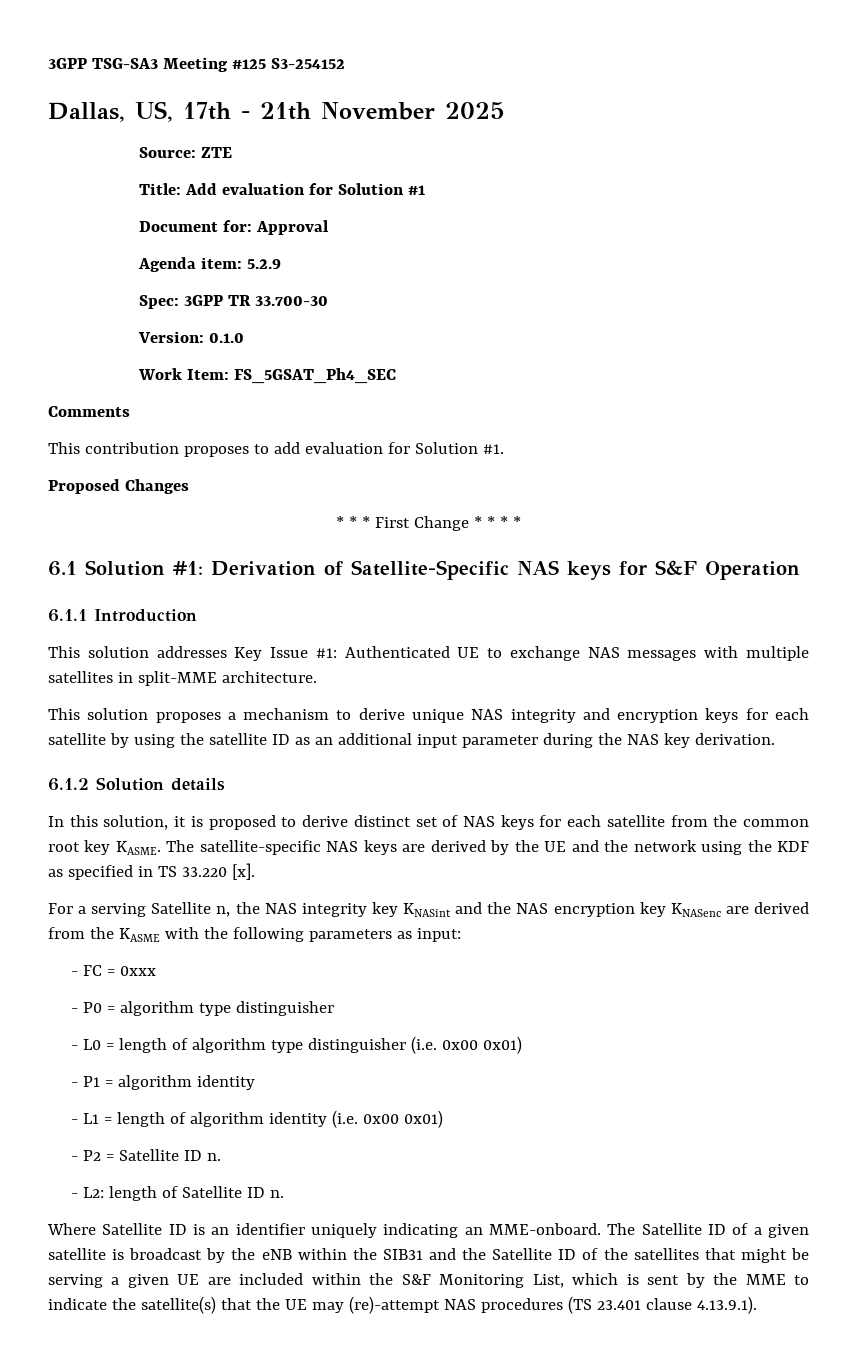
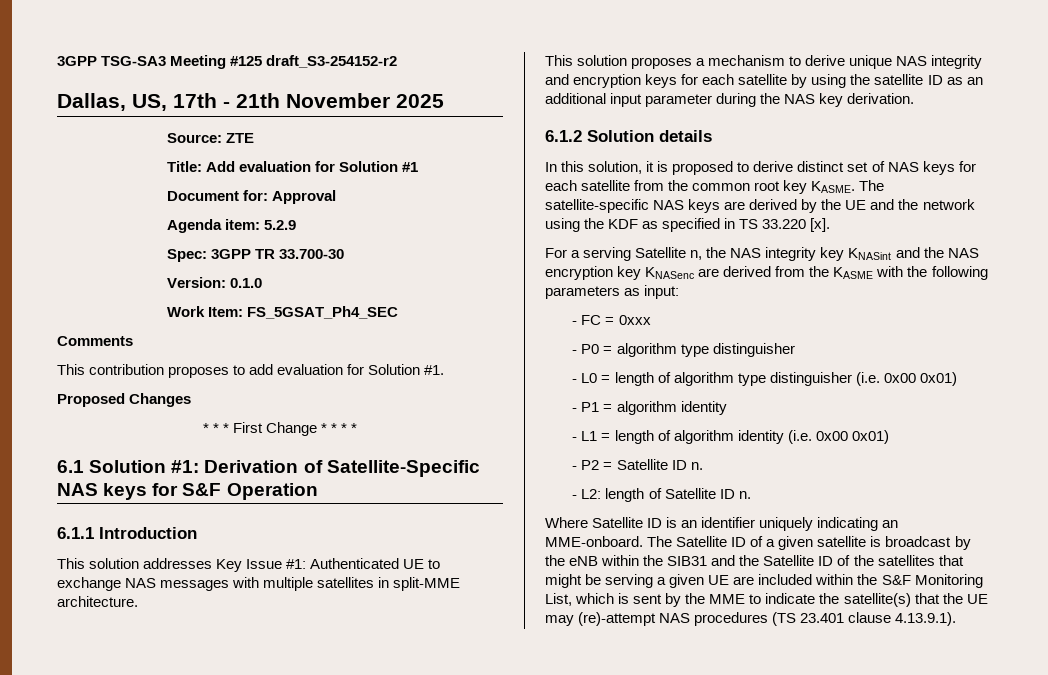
[270,58,345,69] S3-254152 -> [266,55,398,68] draft_S3-254152-r2

